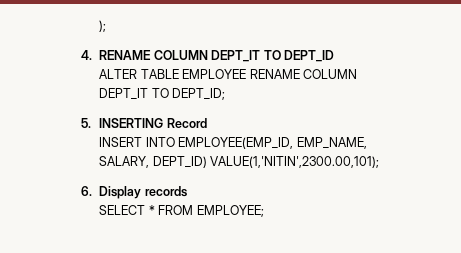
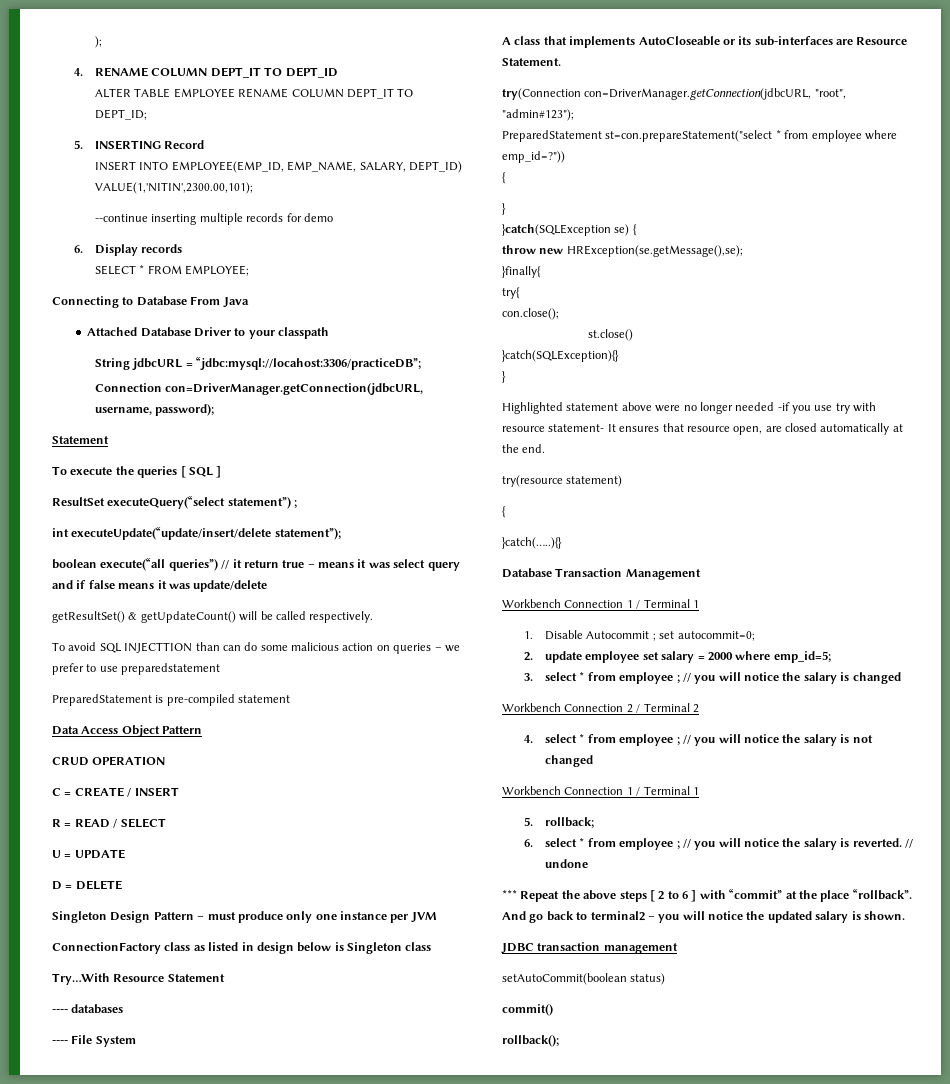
(380, 162) none -> [95,213,333,225] // --continue inserting multiple records for demo
(264, 211) none -> [52,296,249,308] [87,327,330,339] [95,357,422,370] [95,383,424,395] [95,404,215,416] [52,436,109,444] [52,466,222,478] [52,496,298,509] [52,527,341,540] [52,558,460,571] [52,580,268,592] [52,611,374,623] [52,642,460,654] [52,663,221,675] [52,694,291,706] [52,725,203,737] [52,756,166,766] [52,787,179,797] [52,818,166,828] [52,849,125,859] [52,880,122,890] [52,911,437,923] [52,942,432,954] [52,973,225,985] [52,1004,124,1014] [52,1035,136,1047] [502,36,908,48] [502,58,561,66] [502,88,846,100] [502,109,574,121] [502,130,897,142] [502,151,565,163] [502,172,506,184] [502,203,506,215] [502,224,637,236] [502,245,743,257] [502,266,541,278] [502,287,520,299] [502,308,559,320] [588,329,634,341] [502,350,619,362] [502,371,506,383] [502,402,877,414] [502,423,903,435] [502,444,546,453] [502,475,623,487] [502,506,506,518] [502,537,562,549] [502,568,701,580] [502,599,699,609] [523,630,755,641] [523,651,831,663] [523,672,901,684] [502,703,699,713] [523,734,873,746] [545,755,594,767] [502,786,699,796] [523,817,595,828] [523,838,913,850] [545,859,589,868] [502,889,912,902] [502,911,905,923] [501,942,678,954] [502,973,666,985] [502,1004,553,1016] [502,1035,559,1047] // Connecting to Database From Java // Attached Database Driver to your classpath // String jdbcURL = “jdbc:mysql://locahost:3306/practiceDB”; // Connection con=DriverManager.getConnection(jdbcURL, username, password); // Statement // To execute the queries [ SQL ] // ResultSet executeQuery(“select statement”) ; // int executeUpdate(“update/insert/delete statement”); // boolean execute(“all queries”) // it return true – means it was select query and if false means it was update/delete // getResultSet() & getUpdateCount() will be called respectively. // To avoid SQL INJECTTION than can do some malicious action on queries – we prefer to use preparedstatement // PreparedStatement is pre-compiled statement // Data Access Object Pattern // CRUD OPERATION // C = CREATE / INSERT // R = READ / SELECT // U = UPDATE // D = DELETE // Singleton Design Pattern – must produce only one instance per JVM // ConnectionFactory class as listed in design below is Singleton class // Try…With Resource Statement // ---- databases // ---- File System // A class that implements AutoCloseable or its sub-interfaces are Resource Statement. // try(Connection con=DriverManager.getConnection(jdbcURL, "root", "admin#123"); // PreparedStatement st=con.prepareStatement("select * from employee where emp_id=?")) // { // } // }catch(SQLException se) { // throw new HRException(se.getMessage(),se); // }finally{ // try{ // con.close(); // st.close() // }catch(SQLException){} // } // Highlighted statement above were no longer needed -if you use try with resource statement- It ensures that resource open, are closed automatically at the end. // try(resource statement) // { // }catch(…..){} // Database Transaction Management // Workbench Connection 1 / Terminal 1 // 1. Disable Autocommit ; set autocommit=0; // 2. update employee set salary = 2000 where emp_id=5; // 3. select * from employee ; // you will notice the salary is changed // Workbench Connection 2 / Terminal 2 // 4. select * from employee ; // you will notice the salary is not changed // Workbench Connection 1 / Terminal 1 // 5. rollback; // 6. select * from employee ; // you will notice the salary is reverted. // undone // *** Repeat the above steps [ 2 to 6 ] with “commit” at the place “rollback”. And go back to terminal2 – you will notice the updated salary is shown. // JDBC transaction management // setAutoCommit(boolean status) // commit() // rollback();

